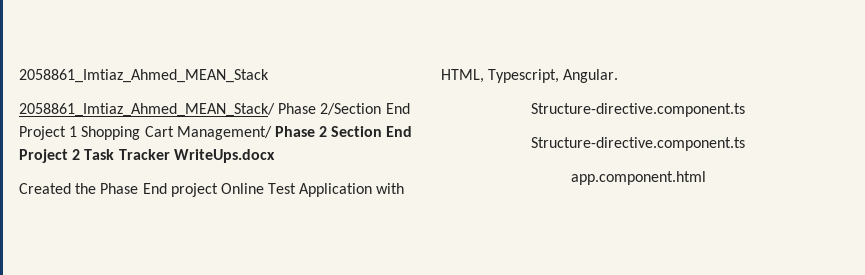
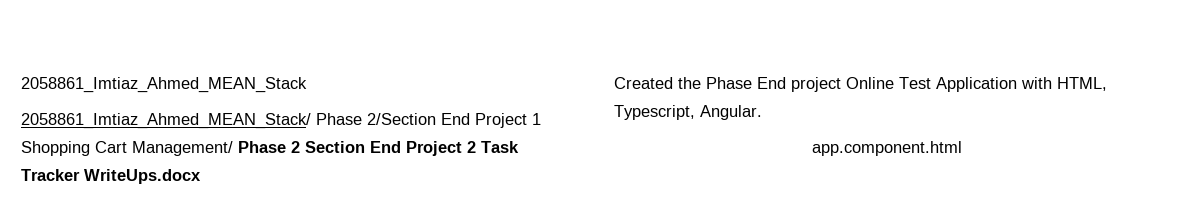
[531,103,745,117] [531,137,745,151] // Structure-directive.component.ts // Structure-directive.component.ts -> (762, 112) none

